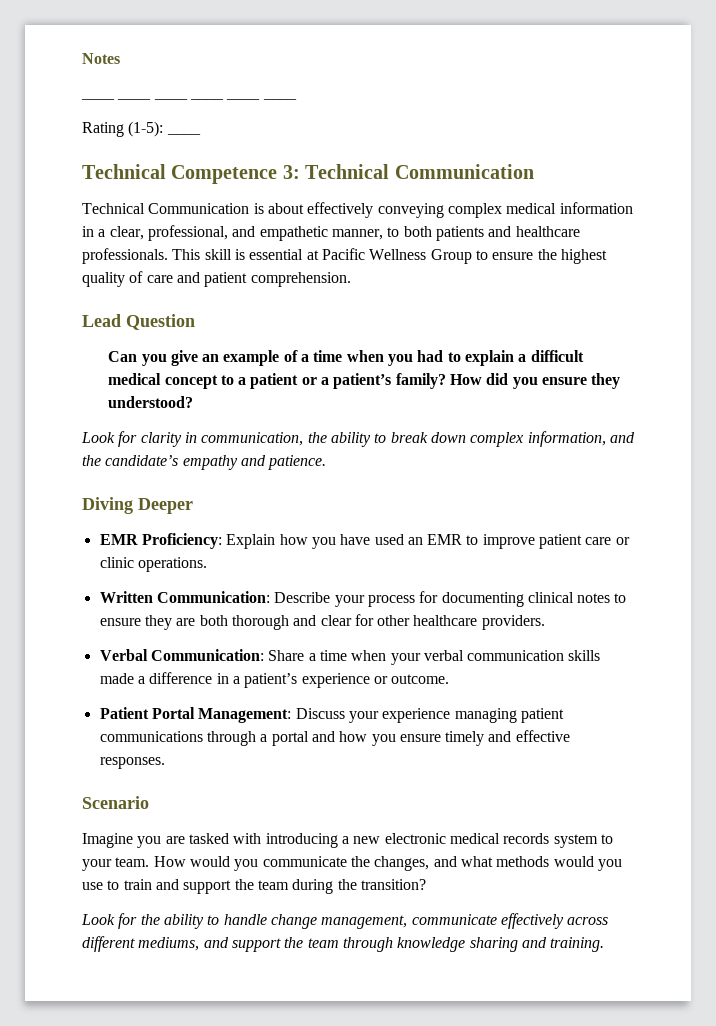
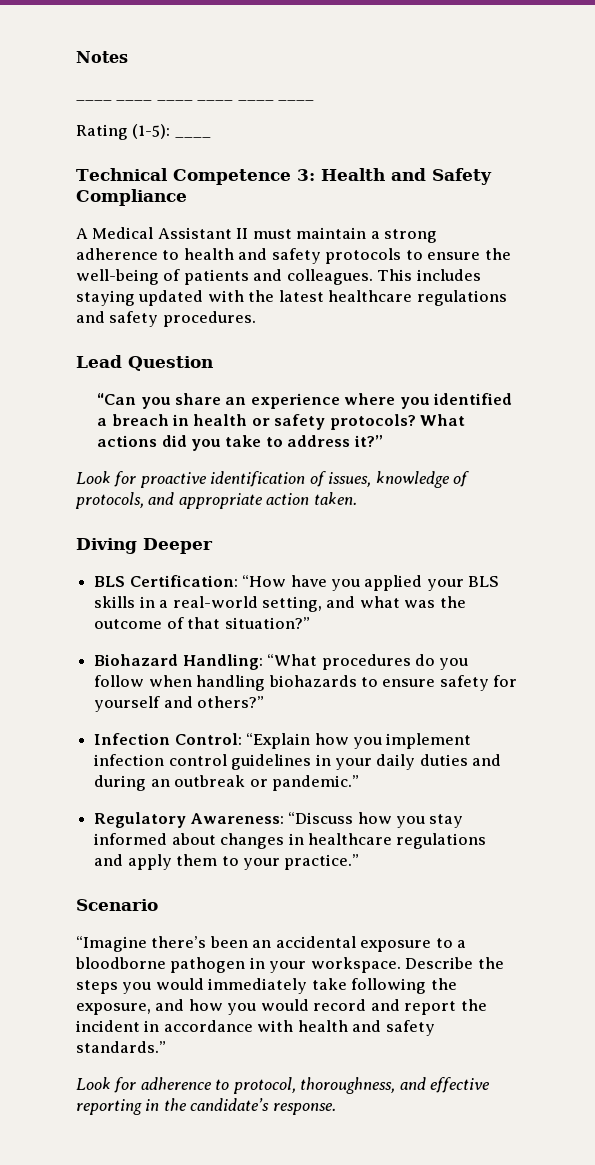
[305,164,534,179] [82,202,633,218] [82,225,580,241] [82,248,607,264] [82,271,351,287] [82,314,195,330] [108,350,584,366] [108,373,621,389] [108,396,194,408] [81,431,635,447] [82,455,327,470] [82,497,193,514] [99,533,630,549] [99,557,207,572] [99,591,627,607] [99,614,545,630] [99,649,601,665] [99,672,450,688] [99,707,564,723] [99,730,570,746] [99,757,165,769] [82,796,149,809] [82,833,613,848] [82,856,622,871] [82,879,426,894] [81,913,609,929] [82,936,605,952] Technical Communication // Technical Communication is about effectively conveying complex medical information in a clear, professional, and empathetic manner, to both patients and healthcare professionals. This skill is essential at Pacific Wellness Group to ensure the highest quality of care and patient comprehension. // Lead Question // Can you give an example of a time when you had to explain a difficult medical concept to a patient or a patient’s family? How did you ensure they understood? // Look for clarity in communication, the ability to break down complex information, and the candidate’s empathy and patience. // Diving Deeper // EMR Proficiency: Explain how you have used an EMR to improve patient care or clinic operations. // Written Communication: Describe your process for documenting clinical notes to ensure they are both thorough and clear for other healthcare providers. // Verbal Communication: Share a time when your verbal communication skills made a difference in a patient’s experience or outcome. // Patient Portal Management: Discuss your experience managing patient communications through a portal and how you ensure timely and effective responses. // Scenario // Imagine you are tasked with introducing a new electronic medical records system to your team. How would you communicate the changes, and what methods would you use to train and support the team during the transition? // Look for the ability to handle change management, communicate effectively across different mediums, and support the team through knowledge sharing and training. -> [320,168,492,185] [76,189,187,206] [76,227,438,243] [76,248,511,264] [76,269,481,285] [76,290,507,306] [76,311,256,327] [76,355,213,371] [97,393,513,409] [97,414,466,430] [97,435,383,451] [76,471,470,488] [75,492,357,509] [76,538,213,554] [94,575,500,591] [94,596,466,612] [94,617,310,629] [94,654,469,670] [94,675,518,691] [94,696,265,712] [94,733,472,749] [94,754,502,770] [94,775,359,791] [94,812,464,828] [94,833,487,849] [94,854,360,870] [76,899,158,911] [76,936,467,952] [75,957,504,973] [76,978,457,994] [76,999,487,1015] [76,1020,435,1036] [76,1041,166,1053] [76,1077,491,1094] [76,1098,336,1115] Health and Safety Compliance // A Medical Assistant II must maintain a strong adherence to health and safety protocols to ensure the well-being of patients and colleagues. This includes staying updated with the latest healthcare regulations and safety procedures. // Lead Question // “Can you share an experience where you identified a breach in health or safety protocols? What actions did you take to address it?” // Look for proactive identification of issues, knowledge of protocols, and appropriate action taken. // Diving Deeper // BLS Certification: “How have you applied your BLS skills in a real-world setting, and what was the outcome of that situation?” // Biohazard Handling: “What procedures do you follow when handling biohazards to ensure safety for yourself and others?” // Infection Control: “Explain how you implement infection control guidelines in your daily duties and during an outbreak or pandemic.” // Regulatory Awareness: “Discuss how you stay informed about changes in healthcare regulations and apply them to your practice.” // Scenario // “Imagine there’s been an accidental exposure to a bloodborne pathogen in your workspace. Describe the steps you would immediately take following the exposure, and how you would record and report the incident in accordance with health and safety standards.” // Look for adherence to protocol, thoroughness, and effective reporting in the candidate’s response.

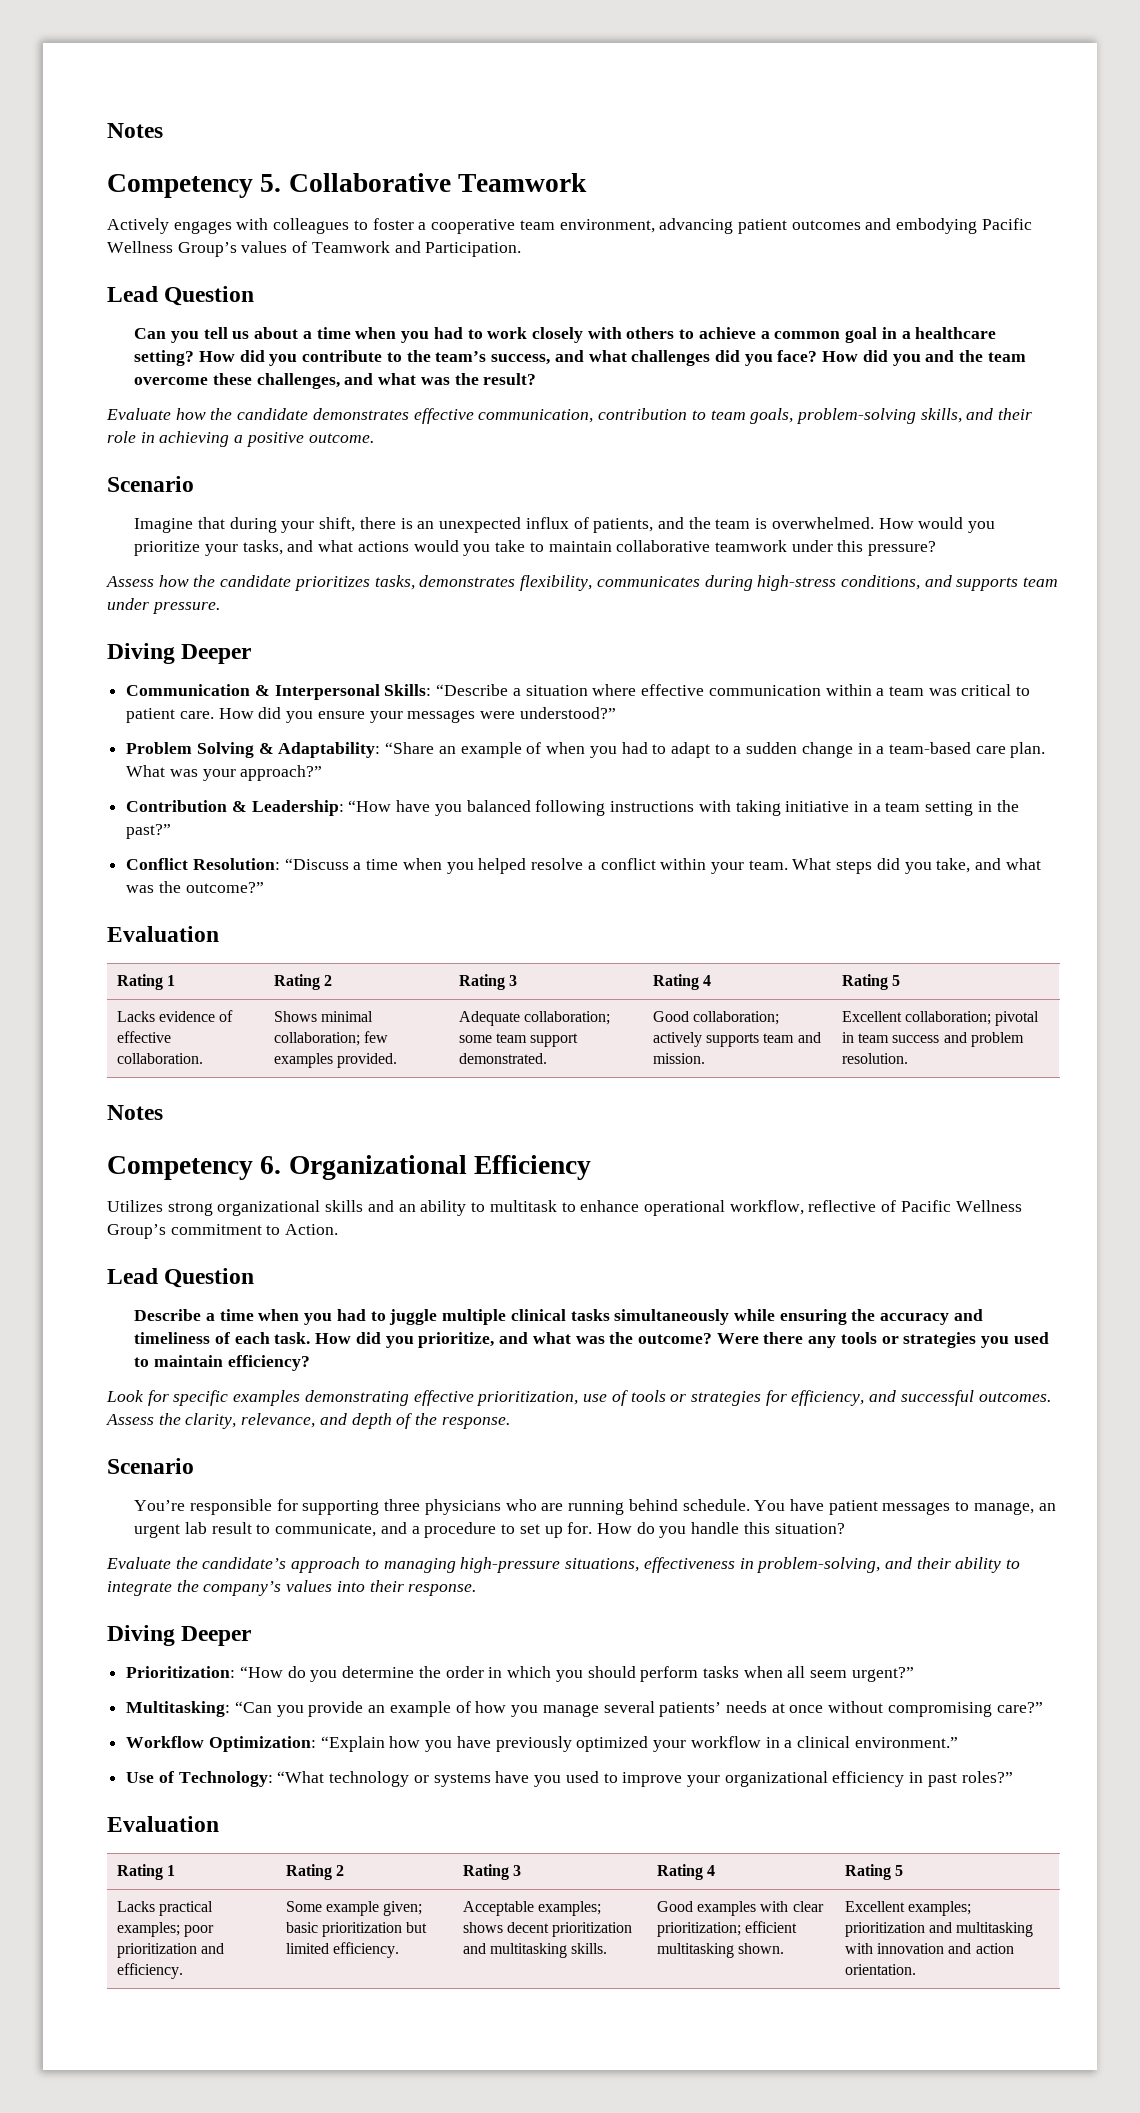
[76,51,128,63] [76,99,315,101] [76,124,211,140] [76,168,492,185] [76,189,187,206] [76,227,438,243] [76,248,511,264] [76,269,481,285] [76,290,507,306] [76,311,256,327] [76,355,213,371] [97,393,513,409] [97,414,466,430] [97,435,383,451] [76,471,470,488] [75,492,357,509] [76,538,213,554] [94,575,500,591] [94,596,466,612] [94,617,310,629] [94,654,469,670] [94,675,518,691] [94,696,265,712] [94,733,472,749] [94,754,502,770] [94,775,359,791] [94,812,464,828] [94,833,487,849] [94,854,360,870] [76,899,158,911] [76,936,467,952] [75,957,504,973] [76,978,457,994] [76,999,487,1015] [76,1020,435,1036] [76,1041,166,1053] [76,1077,491,1094] [76,1098,336,1115] Notes // ____ ____ ____ ____ ____ ____ // Rating (1-5): ____ // Technical Competence 3: Health and Safety Compliance // A Medical Assistant II must maintain a strong adherence to health and safety protocols to ensure the well-being of patients and colleagues. This includes staying updated with the latest healthcare regulations and safety procedures. // Lead Question // “Can you share an experience where you identified a breach in health or safety protocols? What actions did you take to address it?” // Look for proactive identification of issues, knowledge of protocols, and appropriate action taken. // Diving Deeper // BLS Certification: “How have you applied your BLS skills in a real-world setting, and what was the outcome of that situation?” // Biohazard Handling: “What procedures do you follow when handling biohazards to ensure safety for yourself and others?” // Infection Control: “Explain how you implement infection control guidelines in your daily duties and during an outbreak or pandemic.” // Regulatory Awareness: “Discuss how you stay informed about changes in healthcare regulations and apply them to your practice.” // Scenario // “Imagine there’s been an accidental exposure to a bloodborne pathogen in your workspace. Describe the steps you would immediately take following the exposure, and how you would record and report the incident in accordance with health and safety standards.” // Look for adherence to protocol, thoroughness, and effective reporting in the candidate’s response. -> [107,123,163,138] [107,173,588,198] [107,218,1032,234] [107,241,522,257] [107,286,255,306] [134,327,997,343] [134,350,1026,366] [134,373,537,389] [106,408,1033,424] [107,431,374,447] [107,476,194,492] [134,517,996,533] [134,540,937,556] [106,575,1059,591] [107,598,220,614] [107,643,252,664] [126,684,1031,700] [126,707,616,723] [126,742,1046,758] [126,765,323,781] [126,800,1019,816] [126,824,172,839] [126,858,1041,874] [126,881,264,893] [107,926,219,942] [116,974,175,990] [273,974,332,990] [458,974,517,990] [652,974,711,990] [841,974,900,990] [116,1010,234,1022] [116,1031,171,1043] [116,1053,203,1064] [273,1011,373,1022] [273,1031,388,1046] [273,1053,397,1068] [458,1011,610,1026] [458,1033,579,1047] [458,1053,547,1064] [652,1011,779,1025] [652,1032,821,1047] [652,1053,705,1064] [841,1011,1040,1026] [841,1032,1024,1047] [841,1053,908,1064] [107,1105,163,1120] [107,1155,592,1180] [107,1200,1022,1216] [107,1224,339,1239] [107,1268,255,1288] [134,1309,983,1325] [134,1332,1049,1348] [134,1355,310,1371] [106,1390,1051,1406] [106,1413,510,1429] [107,1458,194,1474] [134,1499,1056,1515] [134,1522,845,1538] [106,1557,1021,1573] [107,1580,477,1596] [107,1625,252,1646] [126,1666,914,1682] [126,1701,1043,1717] [126,1736,958,1752] [126,1771,1013,1787] [107,1816,219,1832] [116,1864,175,1880] [285,1864,344,1880] [462,1864,521,1880] [656,1864,715,1880] [844,1864,903,1880] [116,1901,213,1916] [116,1922,214,1937] [116,1943,224,1958] [116,1963,183,1979] [285,1901,423,1916] [285,1922,428,1937] [285,1942,399,1958] [462,1901,601,1916] [462,1922,633,1937] [462,1943,608,1958] [656,1901,824,1916] [656,1921,797,1937] [656,1943,784,1958] [844,1901,971,1916] [844,1922,1034,1937] [844,1943,1014,1954] [844,1964,916,1975] Notes // Competency 5. Collaborative Teamwork // Actively engages with colleagues to foster a cooperative team environment, advancing patient outcomes and embodying Pacific Wellness Group’s values of Teamwork and Participation. // Lead Question // Can you tell us about a time when you had to work closely with others to achieve a common goal in a healthcare setting? How did you contribute to the team’s success, and what challenges did you face? How did you and the team overcome these challenges, and what was the result? // Evaluate how the candidate demonstrates effective communication, contribution to team goals, problem-solving skills, and their role in achieving a positive outcome. // Scenario // Imagine that during your shift, there is an unexpected influx of patients, and the team is overwhelmed. How would you prioritize your tasks, and what actions would you take to maintain collaborative teamwork under this pressure? // Assess how the candidate prioritizes tasks, demonstrates flexibility, communicates during high-stress conditions, and supports team under pressure. // Diving Deeper // Communication & Interpersonal Skills: “Describe a situation where effective communication within a team was critical to patient care. How did you ensure your messages were understood?” // Problem Solving & Adaptability: “Share an example of when you had to adapt to a sudden change in a team-based care plan. What was your approach?” // Contribution & Leadership: “How have you balanced following instructions with taking initiative in a team setting in the past?” // Conflict Resolution: “Discuss a time when you helped resolve a conflict within your team. What steps did you take, and what was the outcome?” // Evaluation // Rating 1 | Rating 2 | Rating 3 | Rating 4 | Rating 5 // Lacks evidence of effective collaboration. | Shows minimal collaboration; few examples provided. | Adequate collaboration; some team support demonstrated. | Good collaboration; actively supports team and mission. | Excellent collaboration; pivotal in team success and problem resolution. // Notes // Competency 6. Organizational Efficiency // Utilizes strong organizational skills and an ability to multitask to enhance operational workflow, reflective of Pacific Wellness Group’s commitment to Action. // Lead Question // Describe a time when you had to juggle multiple clinical tasks simultaneously while ensuring the accuracy and timeliness of each task. How did you prioritize, and what was the outcome? Were there any tools or strategies you used to maintain efficiency? // Look for specific examples demonstrating effective prioritization, use of tools or strategies for efficiency, and successful outcomes. Assess the clarity, relevance, and depth of the response. // Scenario // You’re responsible for supporting three physicians who are running behind schedule. You have patient messages to manage, an urgent lab result to communicate, and a procedure to set up for. How do you handle this situation? // Evaluate the candidate’s approach to managing high-pressure situations, effectiveness in problem-solving, and their ability to integrate the company’s values into their response. // Diving Deeper // Prioritization: “How do you determine the order in which you should perform tasks when all seem urgent?” // Multitasking: “Can you provide an example of how you manage several patients’ needs at once without compromising care?” // Workflow Optimization: “Explain how you have previously optimized your workflow in a clinical environment.” // Use of Technology: “What technology or systems have you used to improve your organizational efficiency in past roles?” // Evaluation // Rating 1 | Rating 2 | Rating 3 | Rating 4 | Rating 5 // Lacks practical examples; poor prioritization and efficiency. | Some example given; basic prioritization but limited efficiency. | Acceptable examples; shows decent prioritization and multitasking skills. | Good examples with clear prioritization; efficient multitasking shown. | Excellent examples; prioritization and multitasking with innovation and action orientation.

